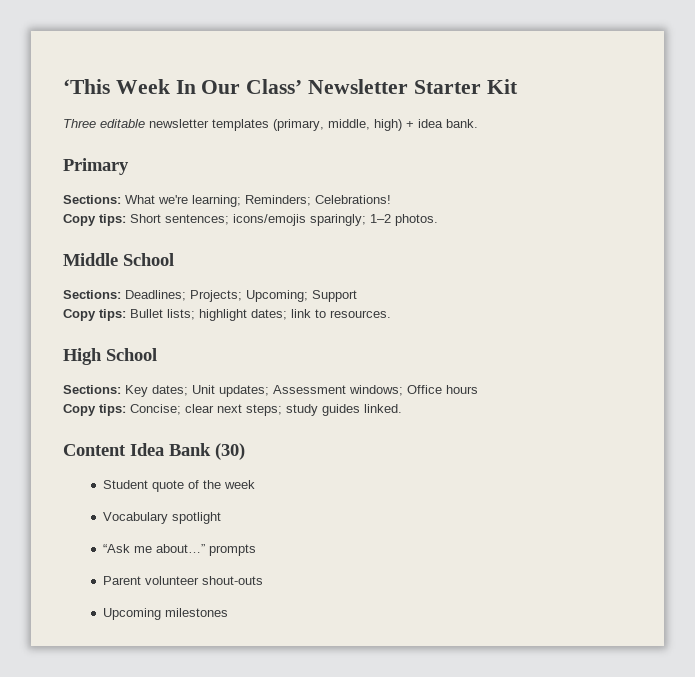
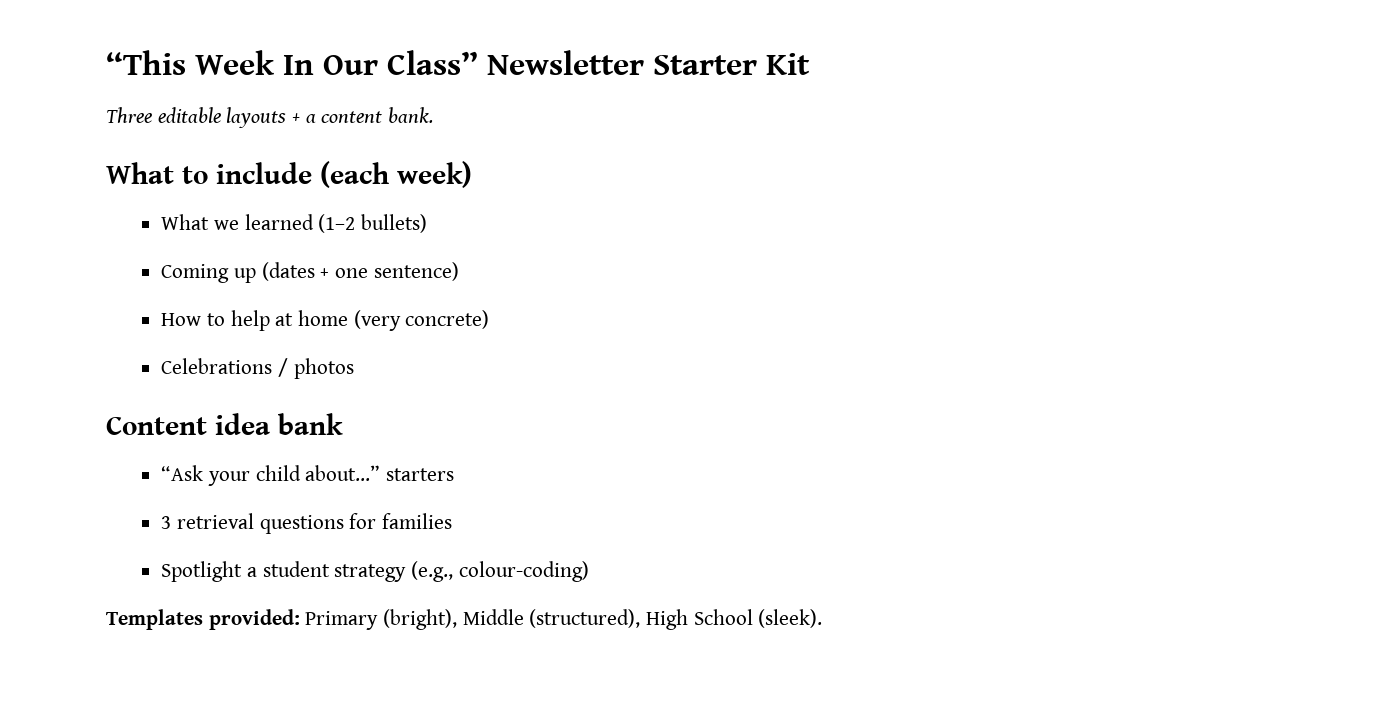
[63,79,110,94] ‘This -> [106,50,186,75] “This
[246,79,303,94] Class’ -> [387,50,478,75] Class”
[149,119,478,131] [63,158,129,175] [63,195,391,207] [63,214,438,226] [63,253,174,266] [63,290,357,302] [63,309,391,321] [63,348,157,365] [63,385,478,397] [63,404,402,416] [63,443,245,460] [102,480,255,492] [102,512,221,524] [102,544,256,556] [102,576,263,585] [102,608,228,620] newsletter templates (primary, middle, high) + idea bank. // Primary // Sections: What we're learning; Reminders; Celebrations! // Copy tips: Short sentences; icons/emojis sparingly; 1–2 photos. // Middle School // Sections: Deadlines; Projects; Upcoming; Support // Copy tips: Bullet lists; highlight dates; link to resources. // High School // Sections: Key dates; Unit updates; Assessment windows; Office hours // Copy tips: Concise; clear next steps; study guides linked. // Content Idea Bank (30) // Student quote of the week // Vocabulary spotlight // “Ask me about…” prompts // Parent volunteer shout-outs // Upcoming milestones -> [226,107,434,128] [106,161,472,188] [161,214,428,233] [161,262,459,283] [161,310,490,331] [161,358,354,379] [106,413,343,435] [161,465,455,486] [161,513,453,534] [161,561,589,582] [106,609,823,630] layouts + a content bank. // What to include (each week) // What we learned (1–2 bullets) // Coming up (dates + one sentence) // How to help at home (very concrete) // Celebrations / photos // Content idea bank // “Ask your child about…” starters // 3 retrieval questions for families // Spotlight a student strategy (e.g., colour-coding) // Templates provided: Primary (bright), Middle (structured), High School (sleek).

